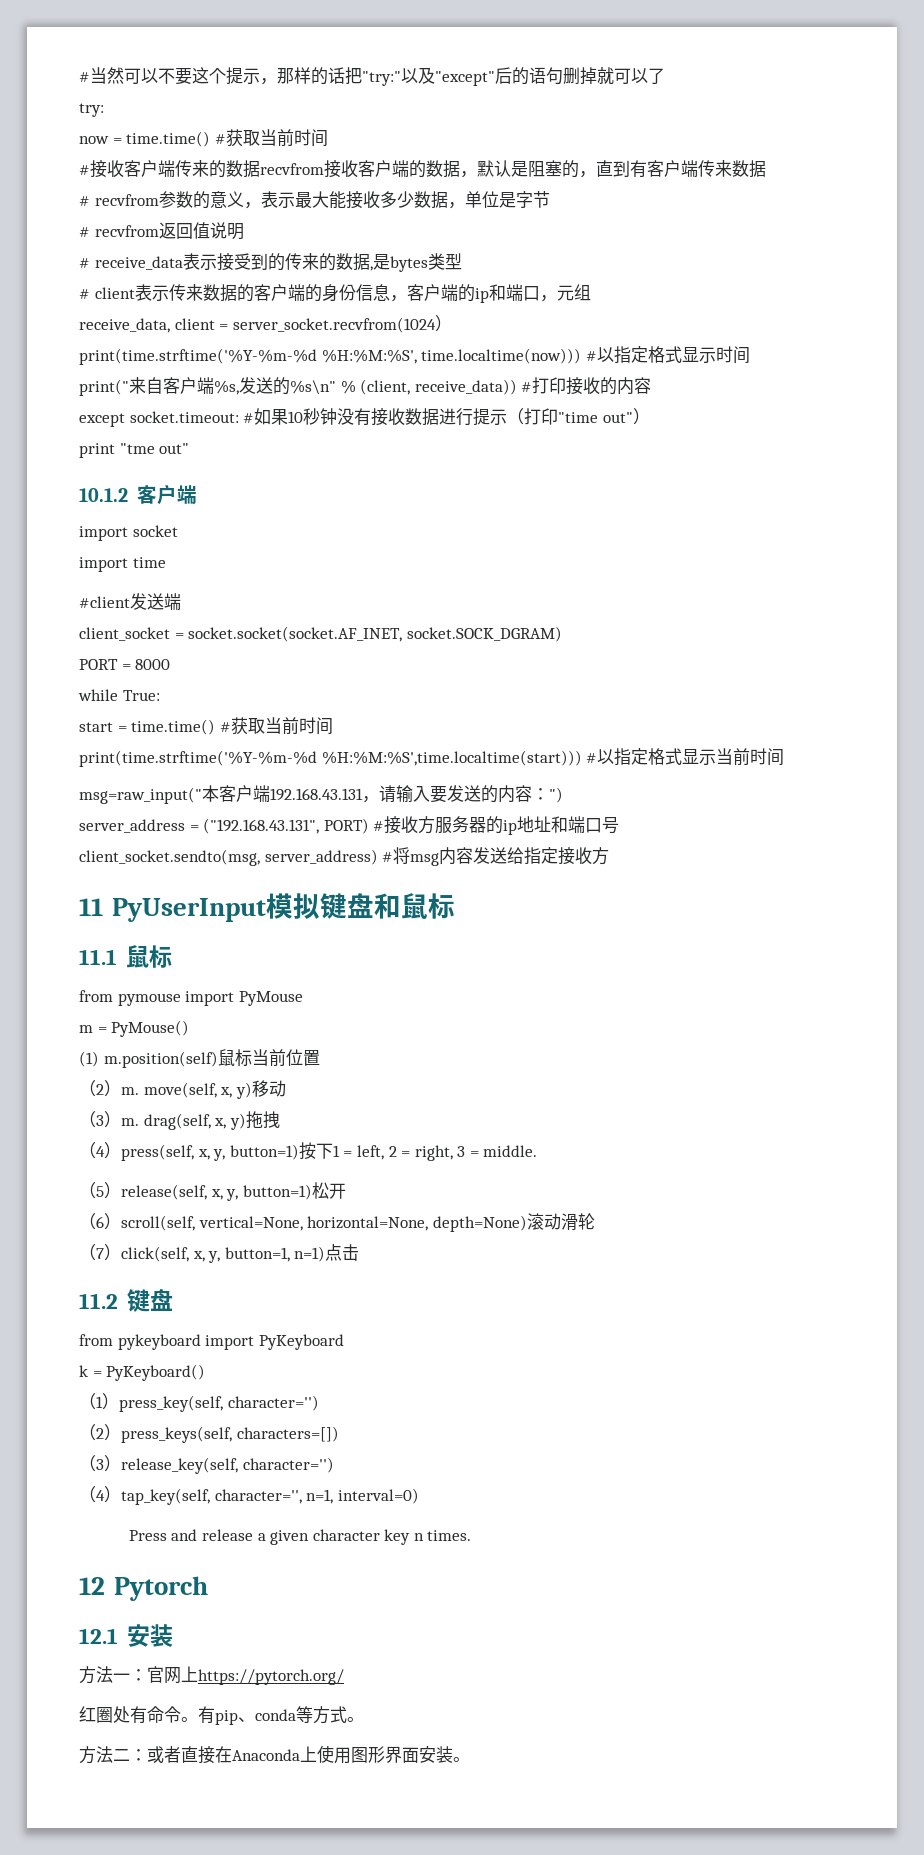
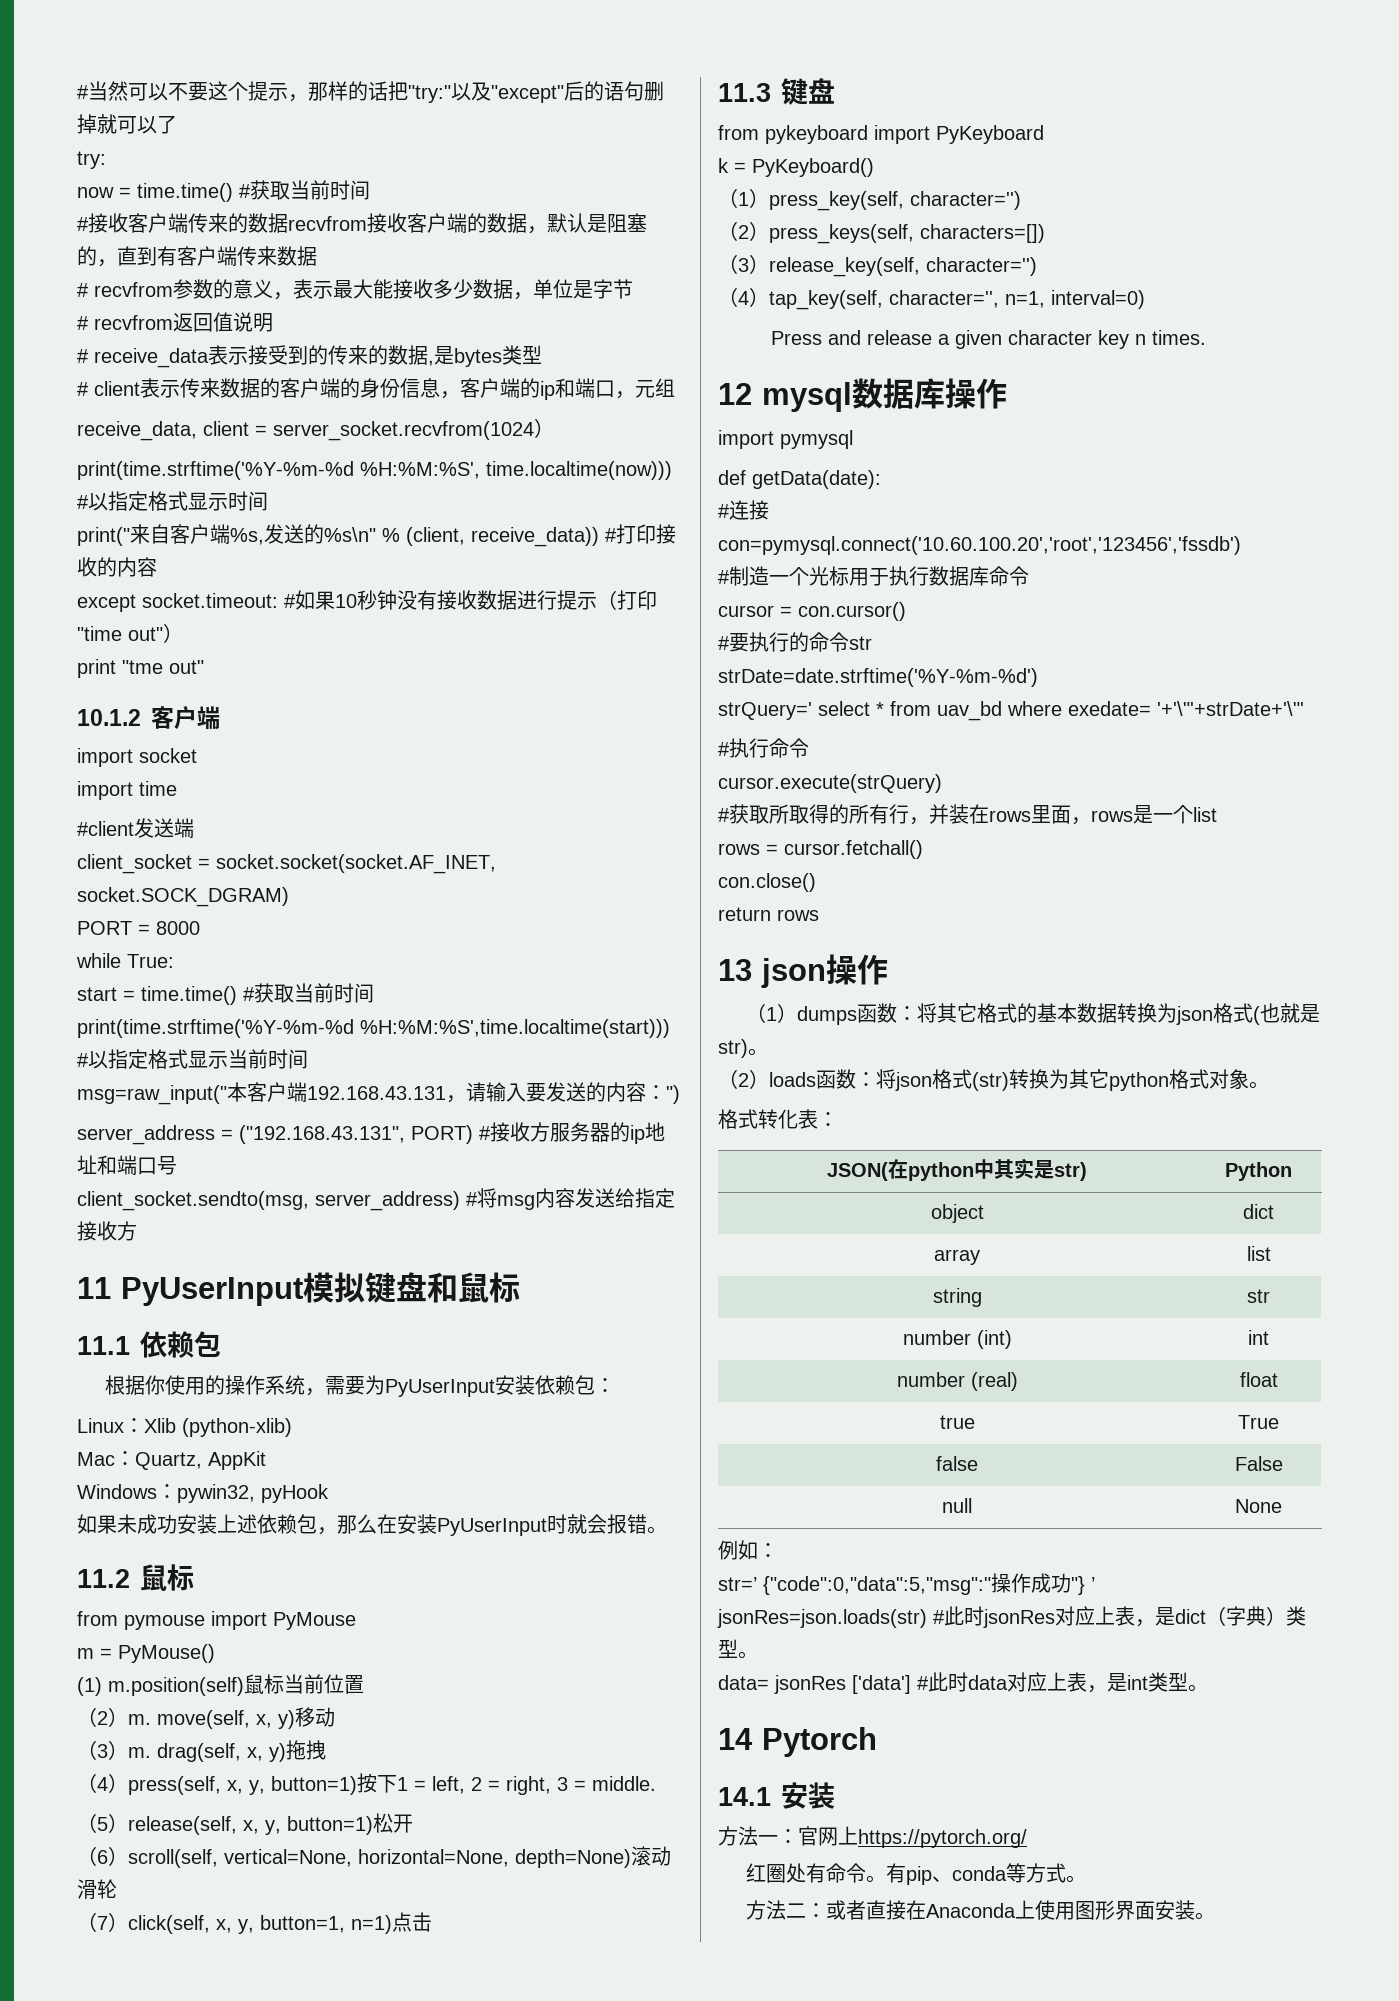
(117, 957) none -> [140,1331,221,1358] [104,1375,615,1397] [77,1418,292,1437] [77,1451,266,1470] [77,1484,329,1503] [77,1514,667,1536] [77,1569,130,1588] 依赖包 // 根据你使用的操作系统，需要为PyUserInput安装依赖包： // Linux：Xlib (python-xlib) // Mac：Quartz, AppKit // Windows：pywin32, pyHook // 如果未成功安装上述依赖包，那么在安装PyUserInput时就会报错。 // 11.2
[79,1293,118,1309] 11.2 -> [718,83,771,102] 11.3
(105, 1586) none -> [762,378,1007,412] [718,430,853,449] [718,470,881,489] [718,500,769,520] [718,536,1241,555] [718,566,1029,586] [718,602,906,621] [718,632,872,652] [718,668,1038,687] [718,701,1304,721] [718,738,809,758] [718,774,942,793] [718,804,1217,825] [718,840,923,859] [718,873,816,892] [718,907,819,921] [718,954,888,988] [745,1003,1320,1025] [718,1039,768,1058] [718,1069,1269,1091] [718,1109,838,1129] [827,1158,1087,1181] [1225,1162,1292,1181] [930,1204,984,1223] [1243,1204,1274,1219] [934,1249,980,1265] [1246,1246,1271,1261] [932,1288,982,1307] [1247,1289,1270,1303] [902,1330,1012,1349] [1248,1330,1269,1345] [896,1372,1018,1391] [1239,1372,1278,1387] [939,1415,975,1429] [1238,1415,1279,1429] [936,1456,978,1471] [1234,1456,1283,1471] [942,1498,972,1513] [1235,1499,1282,1513] [718,1540,778,1560] [718,1573,1095,1595] [717,1606,1306,1628] [718,1639,758,1659] [718,1672,1208,1694] [718,1728,753,1750] mysql数据库操作 // import pymysql // def getData(date): // #连接 // con=pymysql.connect('10.60.100.20','root','123456','fssdb') // #制造一个光标用于执行数据库命令 // cursor = con.cursor() // #要执行的命令str // strDate=date.strftime('%Y-%m-%d') // strQuery=' select * from uav_bd where exedate= '+'\"'+strDate+'\"' // #执行命令 // cursor.execute(strQuery) // #获取所取得的所有行，并装在rows里面，rows是一个list // rows = cursor.fetchall() // con.close() // return rows // 13 json操作 // （1）dumps函数：将其它格式的基本数据转换为json格式(也就是str)。 // （2）loads函数：将json格式(str)转换为其它python格式对象。 // 格式转化表： // JSON(在python中其实是str) | Python // object | dict // array | list // string | str // number (int) | int // number (real) | float // true | True // false | False // null | None // 例如： // str=’ {"code":0,"data":5,"msg":"操作成功"} ’ // jsonRes=json.loads(str) #此时jsonRes对应上表，是dict（字典）类型。 // data= jsonRes ['data'] #此时data对应上表，是int类型。 // 14
[79,1628,118,1644] 12.1 -> [718,1787,771,1806] 14.1

